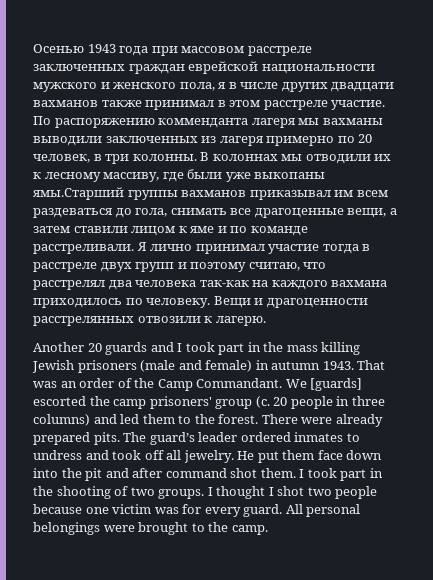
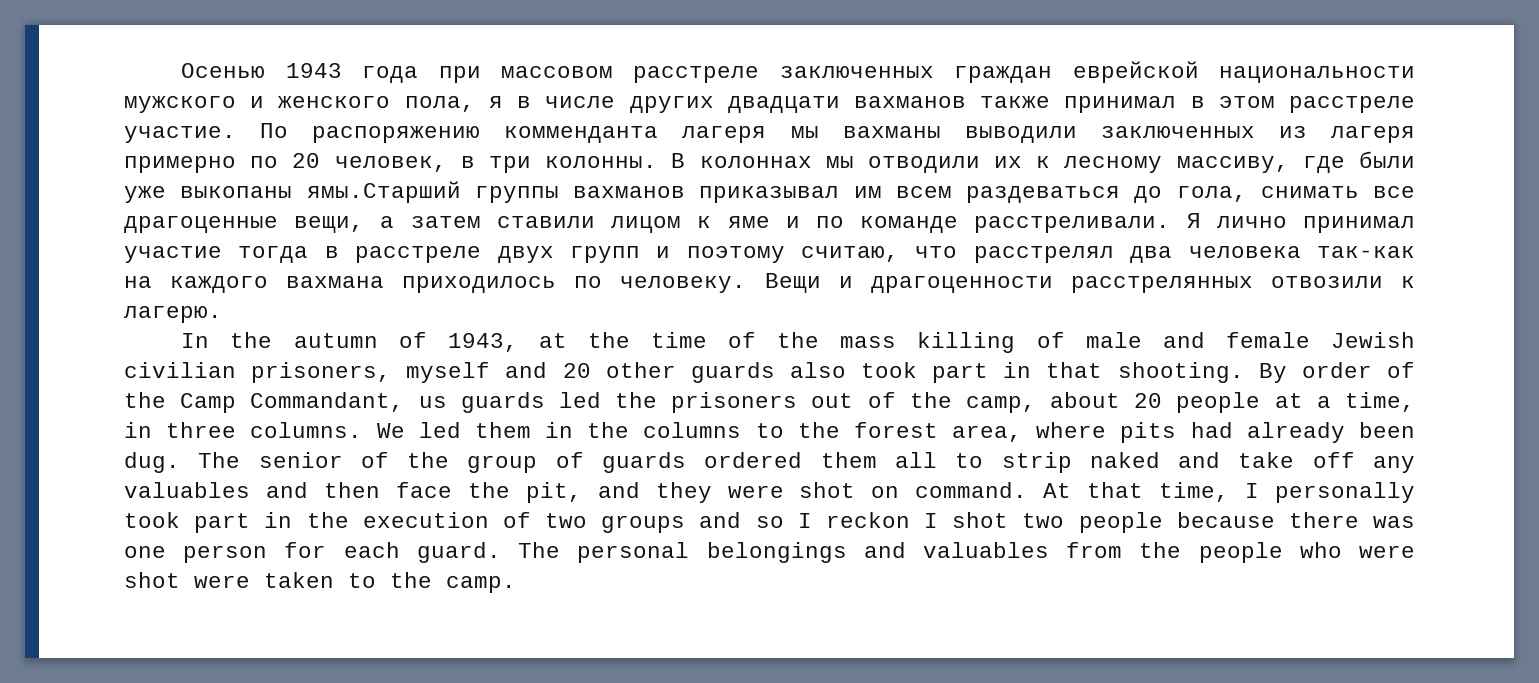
[33,342,361,355] [32,360,386,373] [33,378,363,391] [33,396,385,409] [33,414,383,427] [33,432,360,445] [33,450,383,463] [33,468,383,481] [33,486,266,499] Another 20 guards and I took part in the mass killing Jewish prisoners (male and female) in autumn 1943. That was an order of the Camp Commandant. We [guards] escorted the camp prisoners' group (c. 20 people in three columns) and led them to the forest. There were already prepared pits. The guard’s leader ordered inmates to undress and took off all jewelry. He put them face down into the pit and after command shot them. I took part in the shooting of two groups. I thought -> [181,332,1415,353] [124,362,1416,383] [124,392,1415,413] [124,422,1415,443] [124,452,1415,473] [124,482,1415,503] [124,512,910,533] In the autumn of 1943, at the time of the mass killing of male and female Jewish civilian prisoners, myself and 20 other guards also took part in that shooting. By order of the Camp Commandant, us guards led the prisoners out of the camp, about 20 people at a time, in three columns. We led them in the columns to the forest area, where pits had already been dug. The senior of the group of guards ordered them all to strip naked and take off any valuables and then face the pit, and they were shot on command. At that time, I personally took part in the execution of two groups and so I reckon
[85,504,361,517] [33,522,189,535] one victim was for every guard. All personal belongings were brought -> [1288,512,1415,528] [124,542,1415,563] [124,572,334,588] there was one person for each guard. The personal belongings and valuables from the people who were shot were taken

